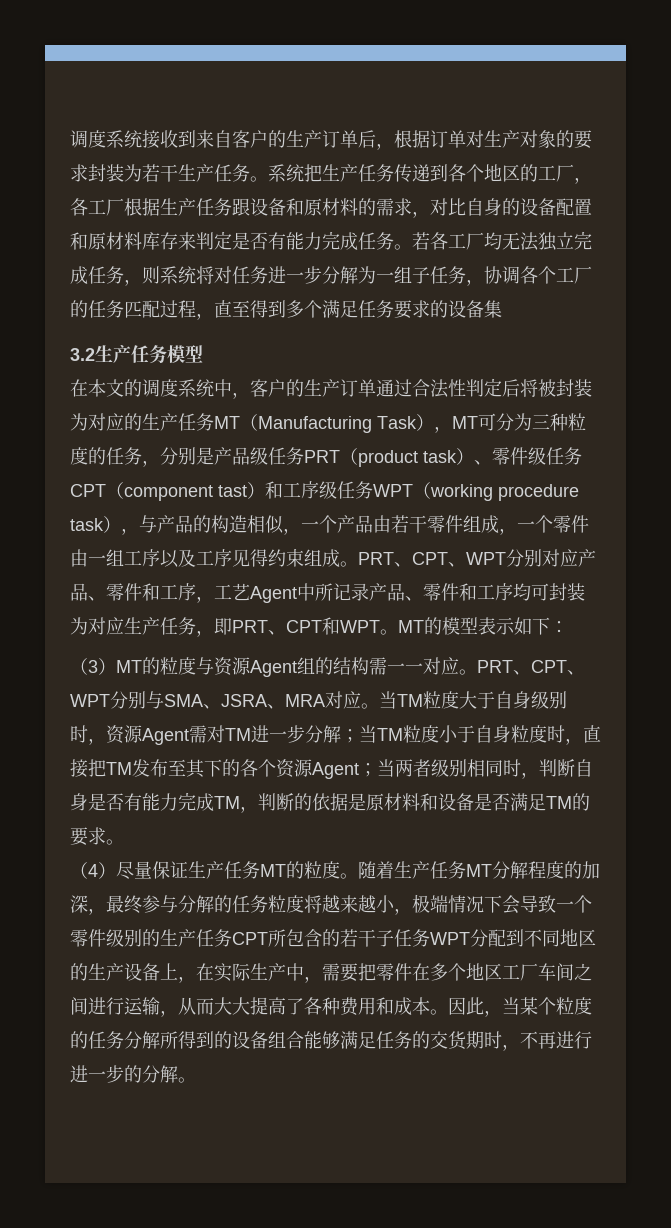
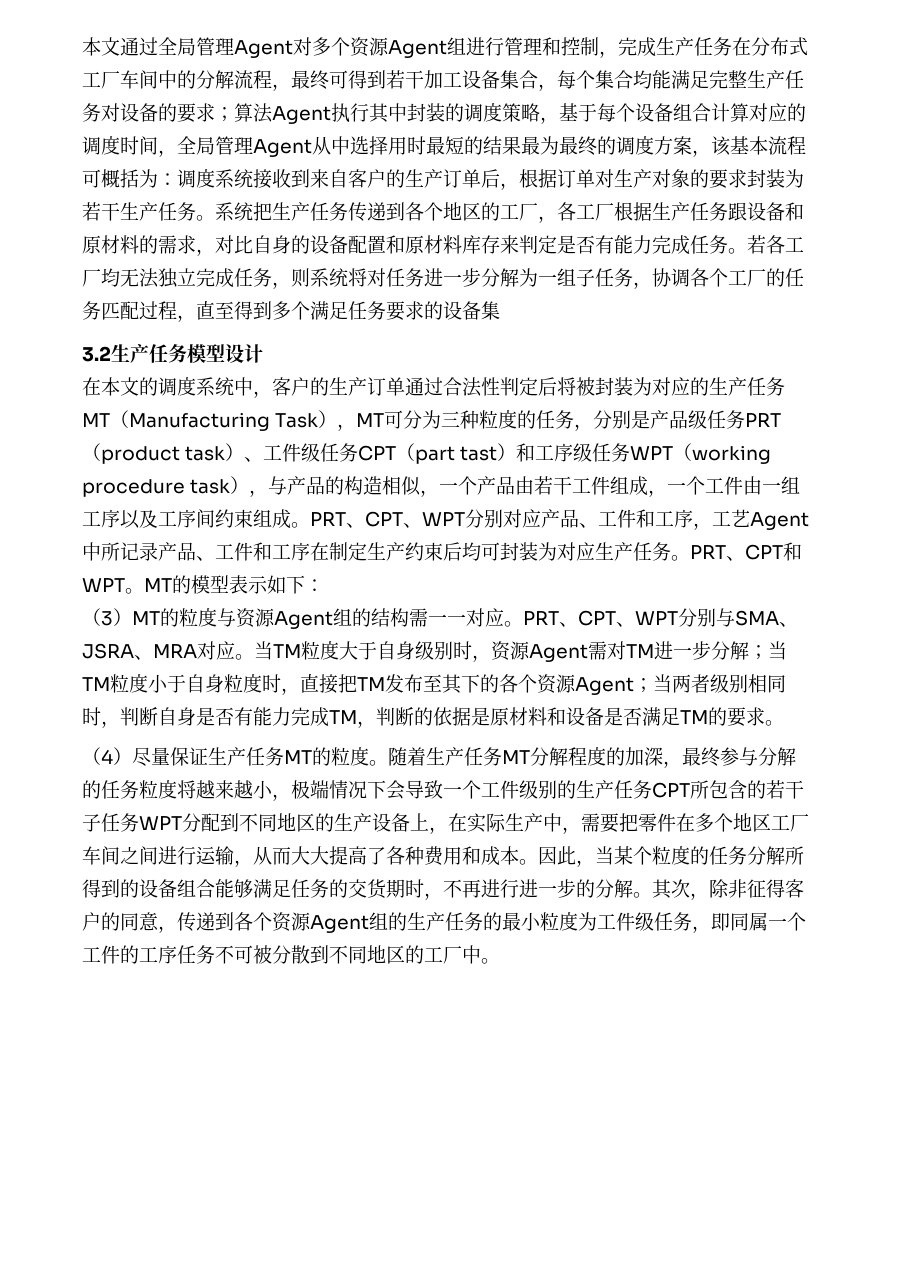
(70, 139) none -> [82,37,808,58] [82,70,804,91] [82,103,806,124] [82,136,806,157] [82,169,177,188] 本文通过全局管理Agent对多个资源Agent组进行管理和控制，完成生产任务在分布式工厂车间中的分解流程，最终可得到若干加工设备集合，每个集合均能满足完整生产任务对设备的要求；算法Agent执行其中封装的调度策略，基于每个设备组合计算对应的调度时间，全局管理Agent从中选择用时最短的结果最为最终的调度方案，该基本流程可概括为：
(203, 354) none -> [225,344,263,363] 设计
[492,447,510,465] 零 -> [263,445,283,460] 工
[124,485,213,501] component -> [415,446,456,464] part
[427,515,445,533] 零 -> [572,478,592,493] 工
[553,515,571,533] 零 -> [705,478,725,493] 工
[232,549,268,567] 见得 -> [196,509,215,528] 间
[106,583,124,601] 零 -> [598,511,617,526] 工
[423,583,513,601] 零件和工序 -> [215,542,462,561] 工件和工序在制定生产约束后
[196,618,232,637] ，即 -> [671,555,690,561] 。
[70,929,88,947] 零 -> [481,782,500,797] 工
(196, 1080) none -> [652,879,804,900] [82,912,806,933] [82,945,500,964] 其次，除非征得客户的同意，传递到各个资源Agent组的生产任务的最小粒度为工件级任务，即同属一个工件的工序任务不可被分散到不同地区的工厂中。

